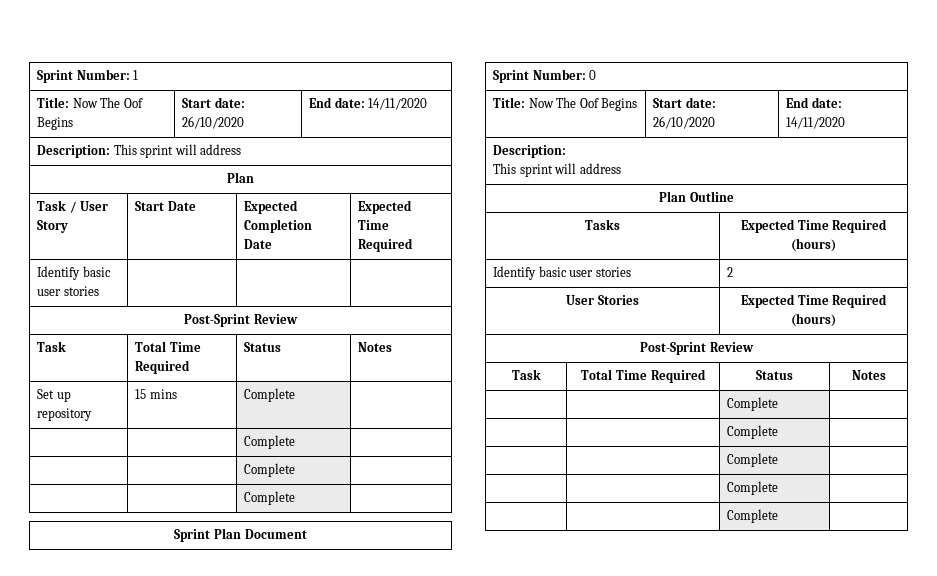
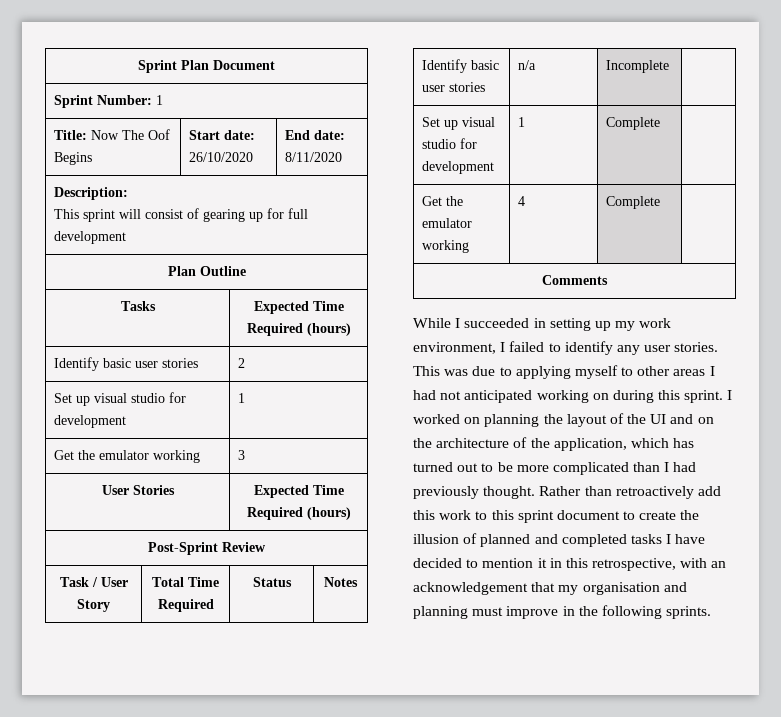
[37,70,74,83] Sprint -> [138,60,275,73] [53,95,93,108] Sprint Plan Document // Sprint
[368,98,428,110] [37,144,242,158] [227,172,254,183] [37,200,109,213] [37,220,69,233] [135,201,196,211] [244,200,299,214] [244,219,313,233] [244,239,273,249] [358,200,413,214] [358,220,390,230] [358,238,414,252] [37,266,111,280] [37,286,99,296] [184,314,298,327] [37,341,67,352] [135,341,201,352] [135,360,191,374] [244,342,282,352] [358,342,393,352] [37,389,71,402] [37,408,93,421] [135,389,177,399] [244,388,296,402] [244,435,296,449] [244,463,296,477] [244,491,296,505] [174,528,307,542] [493,69,597,83] [493,97,638,111] [653,97,716,108] [653,116,716,129] [786,97,842,108] [786,117,846,129] [493,145,567,158] [493,163,621,177] 14/11/2020 // Description: This sprint will address // Plan // Task / User Story | Start Date | Expected Completion Date | Expected Time Required // Identify basic user stories | | | // Post-Sprint Review // Task | Total Time Required | Status | Notes // Set up repository | 15 mins | Complete | // | | Complete | // | | Complete | // | | Complete | // Sprint Plan Document // Sprint Number: 0 // Title: Now The Oof Begins | Start date: 26/10/2020 | End date: 14/11/2020 // Description: // This sprint will address -> [284,152,342,162] [53,187,128,200] [53,208,308,222] [53,231,126,244] 8/11/2020 // Description: // This sprint will consist of gearing up for full development
(734, 272) none -> [53,392,186,406] [53,415,126,428] [237,393,245,403] [53,450,200,463] [237,450,245,460] // Set up visual studio for development | 1 // Get the emulator working | 3
[581,369,706,383] [756,370,793,380] [851,370,886,380] [727,397,779,411] [727,425,779,439] [727,453,779,467] [727,481,779,495] [727,509,779,523] | Total Time Required | Status | Notes // | | Complete | // | | Complete | // | | Complete | // | | Complete | // | | Complete | -> [91,577,128,587] [77,599,110,612] [152,577,219,587] [157,599,214,612] [252,577,292,587] [324,577,358,587] [421,59,499,73] [421,82,485,92] [517,60,536,70] [605,60,669,73] [421,117,495,130] [421,138,477,149] [421,161,494,174] [517,117,525,127] [605,117,660,130] [421,196,463,206] [421,218,472,228] [421,240,469,253] [517,196,525,206] [605,196,660,209] [542,275,608,285] [413,318,672,331] [413,341,719,355] [413,365,715,379] [413,390,733,403] [413,413,714,427] [413,437,695,451] [413,462,697,475] [413,486,721,499] [413,510,700,523] [413,533,706,547] [413,558,727,571] [413,582,687,595] [413,605,712,619] / User Story | Total Time Required | Status | Notes // Identify basic user stories | n/a | Incomplete | // Set up visual studio for development | 1 | Complete | // Get the emulator working | 4 | Complete | // Comments // While I succeeded in setting up my work environment, I failed to identify any user stories. This was due to applying myself to other areas I had not anticipated working on during this sprint. I worked on planning the layout of the UI and on the architecture of the application, which has turned out to be more complicated than I had previously thought. Rather than retroactively add this work to this sprint document to create the illusion of planned and completed tasks I have decided to mention it in this retrospective, with an acknowledgement that my organisation and planning must improve in the following sprints.

